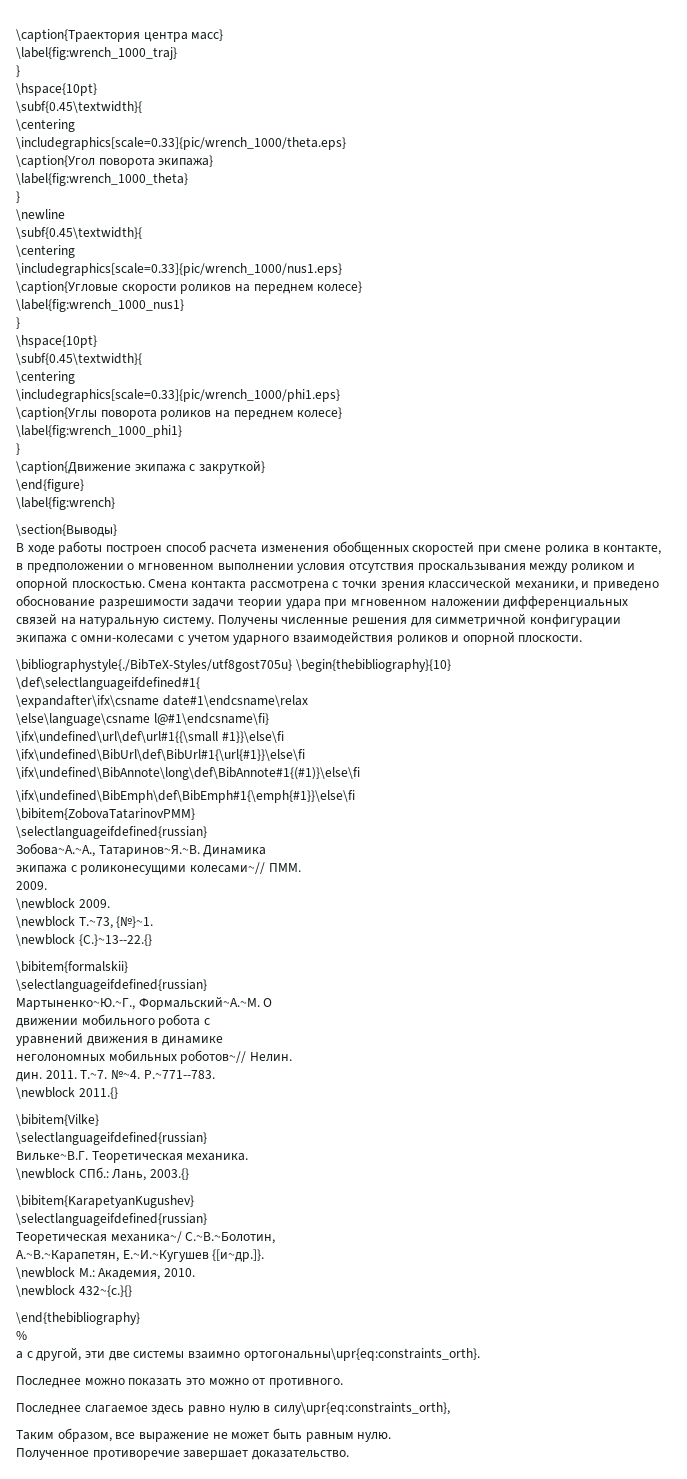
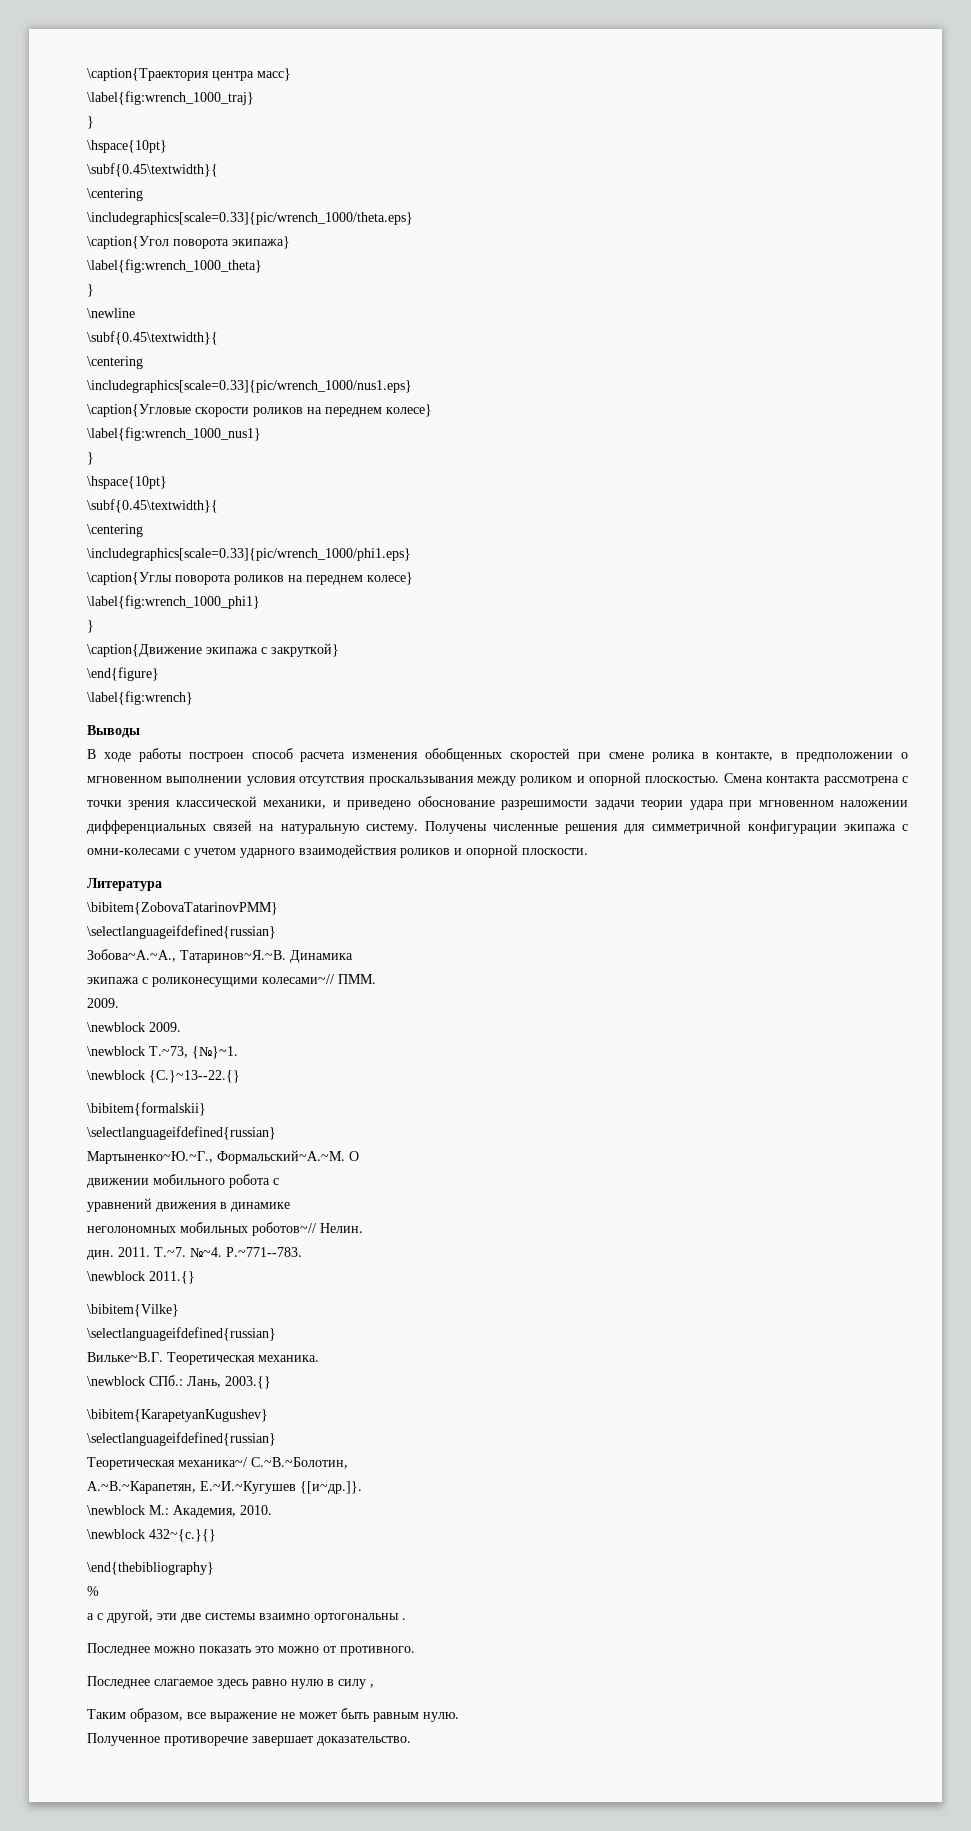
[16,524,117,537] \section{Выводы} -> [87,725,140,738] Выводы
[16,659,451,672] [16,677,200,690] [16,695,308,708] [16,713,269,726] [16,731,284,743] [16,749,305,761] [16,767,360,780] [16,790,355,803] \bibliographystyle{./BibTeX-Styles/utf8gost705u} \begin{thebibliography}{10} // \def\selectlanguageifdefined#1{ // \expandafter\ifx\csname date#1\endcsname\relax // \else\language\csname l@#1\endcsname\fi} // \ifx\undefined\url\def\url#1{{\small #1}}\else\fi // \ifx\undefined\BibUrl\def\BibUrl#1{\url{#1}}\else\fi // \ifx\undefined\BibAnnote\long\def\BibAnnote#1{(#1)}\else\fi // \ifx\undefined\BibEmph\def\BibEmph#1{\emph{#1}}\else\fi -> [87,878,162,891] Литература
[243,1348,480,1361] ортогональны\upr{eq:constraints_orth}. -> [314,1613,406,1623] ортогональны .
[273,1402,450,1415] силу\upr{eq:constraints_orth}, -> [338,1679,374,1689] силу ,

